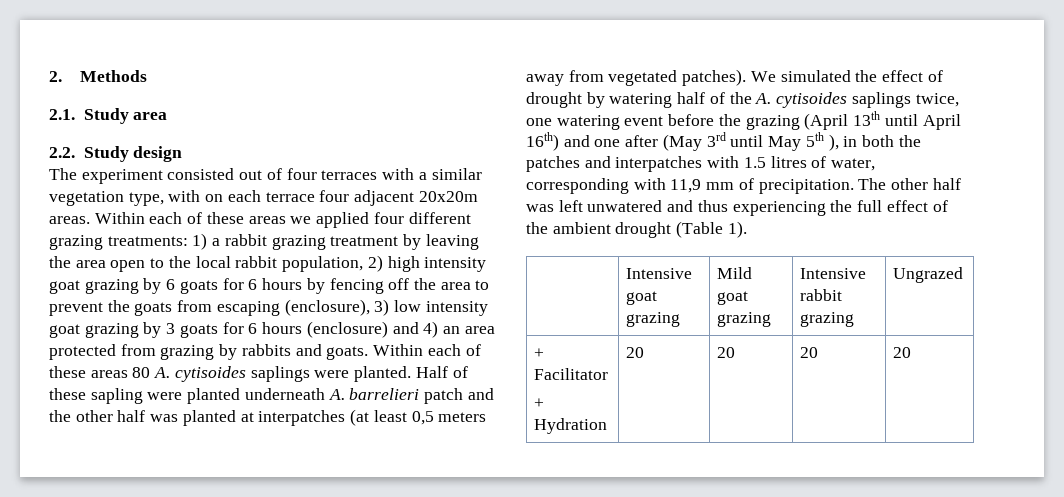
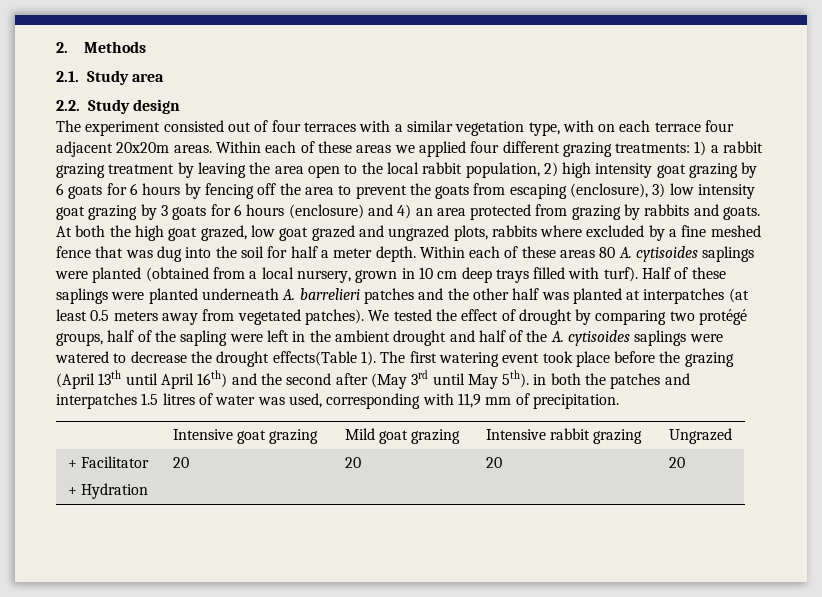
(369, 353) none -> [56,225,761,241] [56,246,416,262] At both the high goat grazed, low goat grazed and ungrazed plots, rabbits where excluded by a fine meshed fence that was dug into the soil for half a meter depth.
[354,366,412,382] planted. -> [92,267,638,283] planted (obtained from a local nursery, grown in 10 cm deep trays filled with turf).
[90,388,143,404] sapling -> [56,288,108,304] saplings
[424,388,464,404] patch -> [363,288,414,304] patches
[411,411,434,425] 0,5 -> [90,310,110,321] 0.5
[780,70,851,82] simulated -> [393,309,432,321] tested
[609,93,673,108] watering -> [595,309,748,325] [56,330,475,346] comparing two protégé groups, half of the sapling were left in the ambient drought and
[915,93,959,107] [526,115,664,130] twice, one watering event -> [689,334,723,342] [55,351,610,367] were watered to decrease the drought effects(Table 1). The first watering event took place
[594,139,621,147] one -> [260,373,332,385] the second
[805,132,839,151] 5th ), -> [502,370,530,388] 5th).
[707,156,740,168] with -> (137, 401) none
[831,158,876,171] water, -> [215,393,322,408] water was used,
[858,178,961,190] [526,200,948,216] [526,221,747,238] The other half was left unwatered and thus experiencing the full effect of the ambient drought (Table 1). -> (619, 401) none

